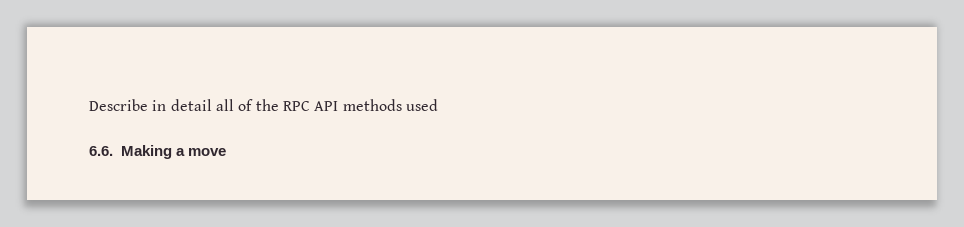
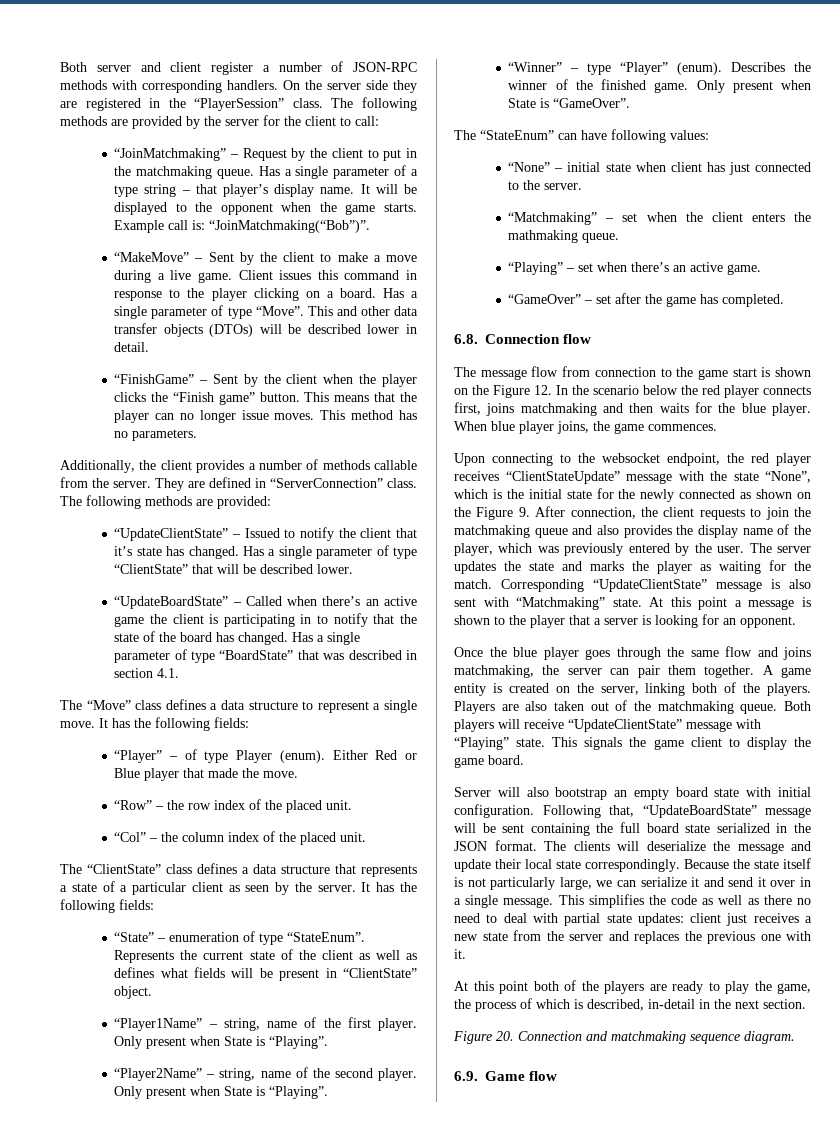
[89,99,438,111] [89,145,227,159] Describe in detail all of the RPC API methods used // 6.6. Making a move -> [60,61,417,75] [60,80,417,93] [60,97,417,111] [60,115,379,129] [114,148,418,161] [114,165,418,179] [114,184,417,197] [114,202,417,215] [114,220,371,233] [114,252,417,265] [114,270,417,283] [114,288,418,301] [114,305,418,319] [114,323,417,337] [114,342,150,352] [114,374,417,387] [114,392,417,405] [114,410,417,423] [114,429,198,441] [60,459,417,473] [60,477,417,491] [60,495,271,509] [114,527,417,541] [114,545,417,559] [114,564,354,574] [114,596,417,609] [114,613,417,627] [114,631,361,645] [114,649,417,663] [114,668,180,678] [60,699,417,713] [60,717,249,731] [114,749,417,763] [114,768,299,781] [114,799,353,813] [114,831,367,845] [60,863,417,877] [60,881,417,895] [60,899,154,913] [114,931,366,945] [114,949,417,963] [114,967,417,981] [114,986,153,999] [114,1017,417,1031] [114,1036,329,1049] [114,1067,417,1081] [114,1086,329,1099] [508,62,811,75] [508,79,811,93] [508,98,631,108] [454,129,709,143] [508,162,811,175] [508,180,583,190] [508,212,811,225] [508,230,620,243] [508,262,762,275] [508,293,785,307] [454,334,592,344] [454,366,811,380] [454,385,811,398] [454,402,811,416] [454,421,717,434] [454,453,811,466] [454,471,811,484] [454,488,811,502] [454,506,811,520] [454,524,811,538] [454,543,811,556] [454,560,811,574] [454,579,811,592] [454,597,811,610] [454,614,796,628] [454,646,811,660] [454,665,811,678] [454,682,811,696] [454,700,811,714] [454,719,761,732] [454,737,811,750] [454,755,524,768] [454,787,811,800] [454,804,811,818] [454,822,811,836] [454,840,811,854] [454,858,811,872] [454,877,811,890] [454,894,811,908] [454,913,812,926] [454,930,811,944] [454,949,466,959] [454,980,811,994] [454,998,806,1012] [453,1031,795,1044] [454,1071,558,1081] Both server and client register a number of JSON-RPC methods with corresponding handlers. On the server side they are registered in the “PlayerSession” class. The following methods are provided by the server for the client to call: // “JoinMatchmaking” – Request by the client to put in the matchmaking queue. Has a single parameter of a type string – that player’s display name. It will be displayed to the opponent when the game starts. Example call is: “JoinMatchmaking(“Bob”)”. // “MakeMove” – Sent by the client to make a move during a live game. Client issues this command in response to the player clicking on a board. Has a single parameter of type “Move”. This and other data transfer objects (DTOs) will be described lower in detail. // “FinishGame” – Sent by the client when the player clicks the “Finish game” button. This means that the player can no longer issue moves. This method has no parameters. // Additionally, the client provides a number of methods callable from the server. They are defined in “ServerConnection” class. The following methods are provided: // “UpdateClientState” – Issued to notify the client that it’s state has changed. Has a single parameter of type “ClientState” that will be described lower. // “UpdateBoardState” – Called when there’s an active game the client is participating in to notify that the state of the board has changed. Has a single parameter of type “BoardState” that was described in section 4.1. // The “Move” class defines a data structure to represent a single move. It has the following fields: // “Player” – of type Player (enum). Either Red or Blue player that made the move. // “Row” – the row index of the placed unit. // “Col” – the column index of the placed unit. // The “ClientState” class defines a data structure that represents a state of a particular client as seen by the server. It has the following fields: // “State” – enumeration of type “StateEnum”. Represents the current state of the client as well as defines what fields will be present in “ClientState” object. // “Player1Name” – string, name of the first player. Only present when State is “Playing”. // “Player2Name” – string, name of the second player. Only present when State is “Playing”. // “Winner” – type “Player” (enum). Describes the winner of the finished game. Only present when State is “GameOver”. // The “StateEnum” can have following values: // “None” – initial state when client has just connected to the server. // “Matchmaking” – set when the client enters the mathmaking queue. // “Playing” – set when there’s an active game. // “GameOver” – set after the game has completed. // 6.8. Connection flow // The message flow from connection to the game start is shown on the Figure 12. In the scenario below the red player connects first, joins matchmaking and then waits for the blue player. When blue player joins, the game commences. // Upon connecting to the websocket endpoint, the red player receives “ClientStateUpdate” message with the state “None”, which is the initial state for the newly connected as shown on the Figure 9. After connection, the client requests to join the matchmaking queue and also provides the display name of the player, which was previously entered by the user. The server updates the state and marks the player as waiting for the match. Corresponding “UpdateClientState” message is also sent with “Matchmaking” state. At this point a message is shown to the player that a server is looking for an opponent. // Once the blue player goes through the same flow and joins matchmaking, the server can pair them together. A game entity is created on the server, linking both of the players. Players are also taken out of the matchmaking queue. Both players will receive “UpdateClientState” message with “Playing” state. This signals the game client to display the game board. // Server will also bootstrap an empty board state with initial configuration. Following that, “UpdateBoardState” message will be sent containing the full board state serialized in the JSON format. The clients will deserialize the message and update their local state correspondingly. Because the state itself is not particularly large, we can serialize it and send it over in a single message. This simplifies the code as well as there no need to deal with partial state updates: client just receives a new state from the server and replaces the previous one with it. // At this point both of the players are ready to play the game, the process of which is described, in-detail in the next section. // Figure 20. Connection and matchmaking sequence diagram. // 6.9. Game flow

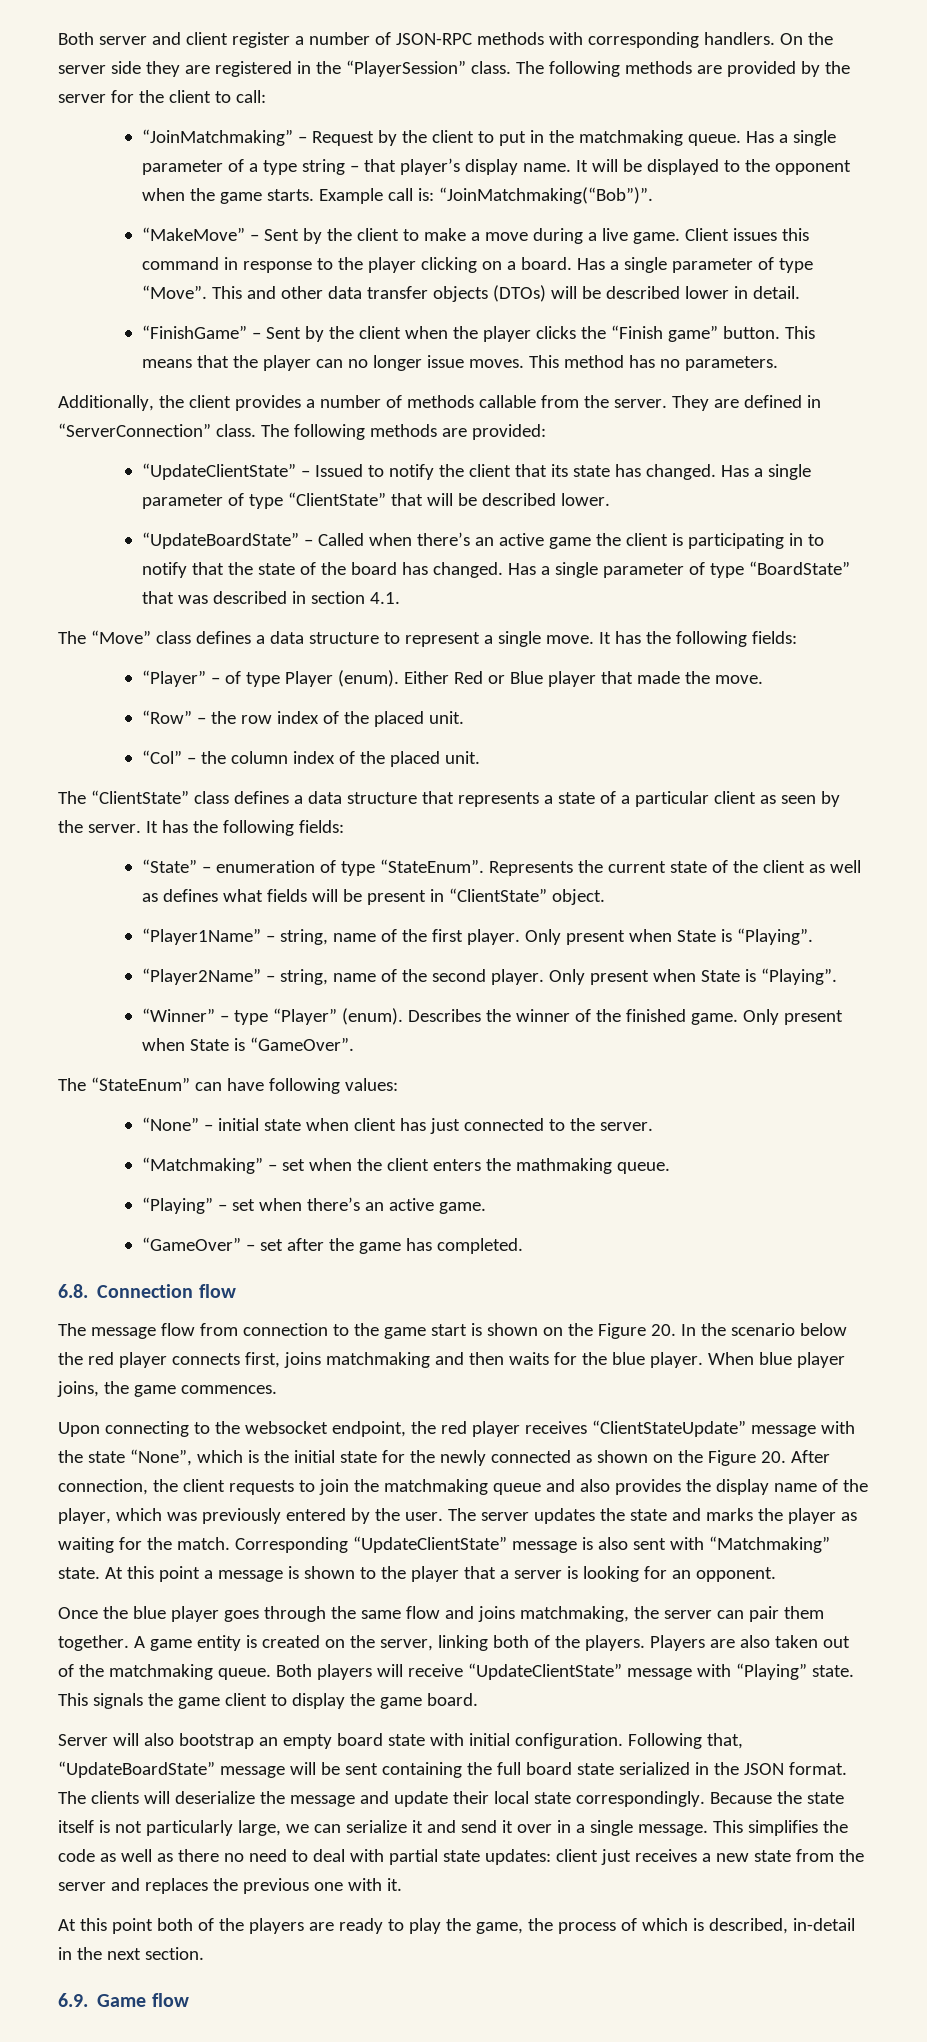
[114,546,133,556] it’s -> [551,464,569,477] its
[534,385,552,395] 12. -> [650,1324,676,1336] 20.
[518,507,530,517] 9. -> [760,1451,786,1463] 20.
[453,1031,795,1044] // Figure 20. Connection and matchmaking sequence diagram. -> (204, 1953) none

